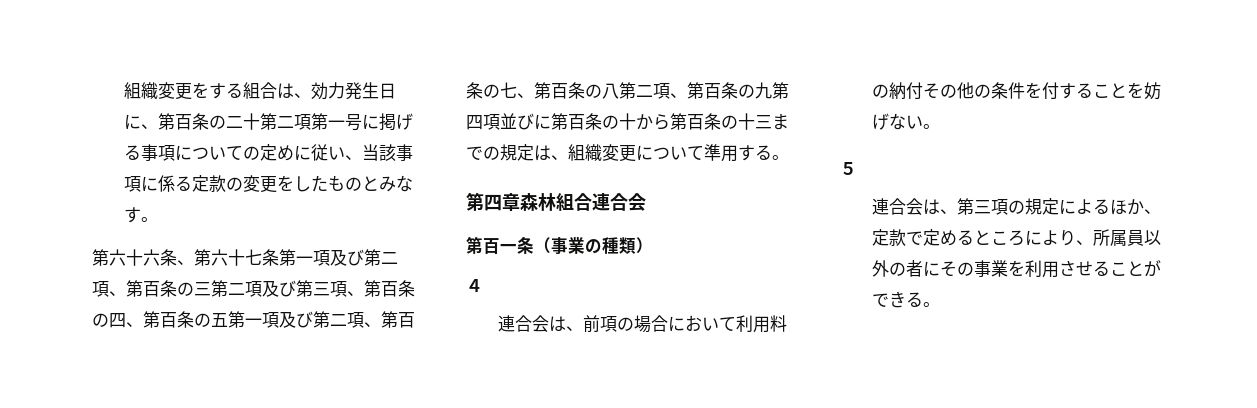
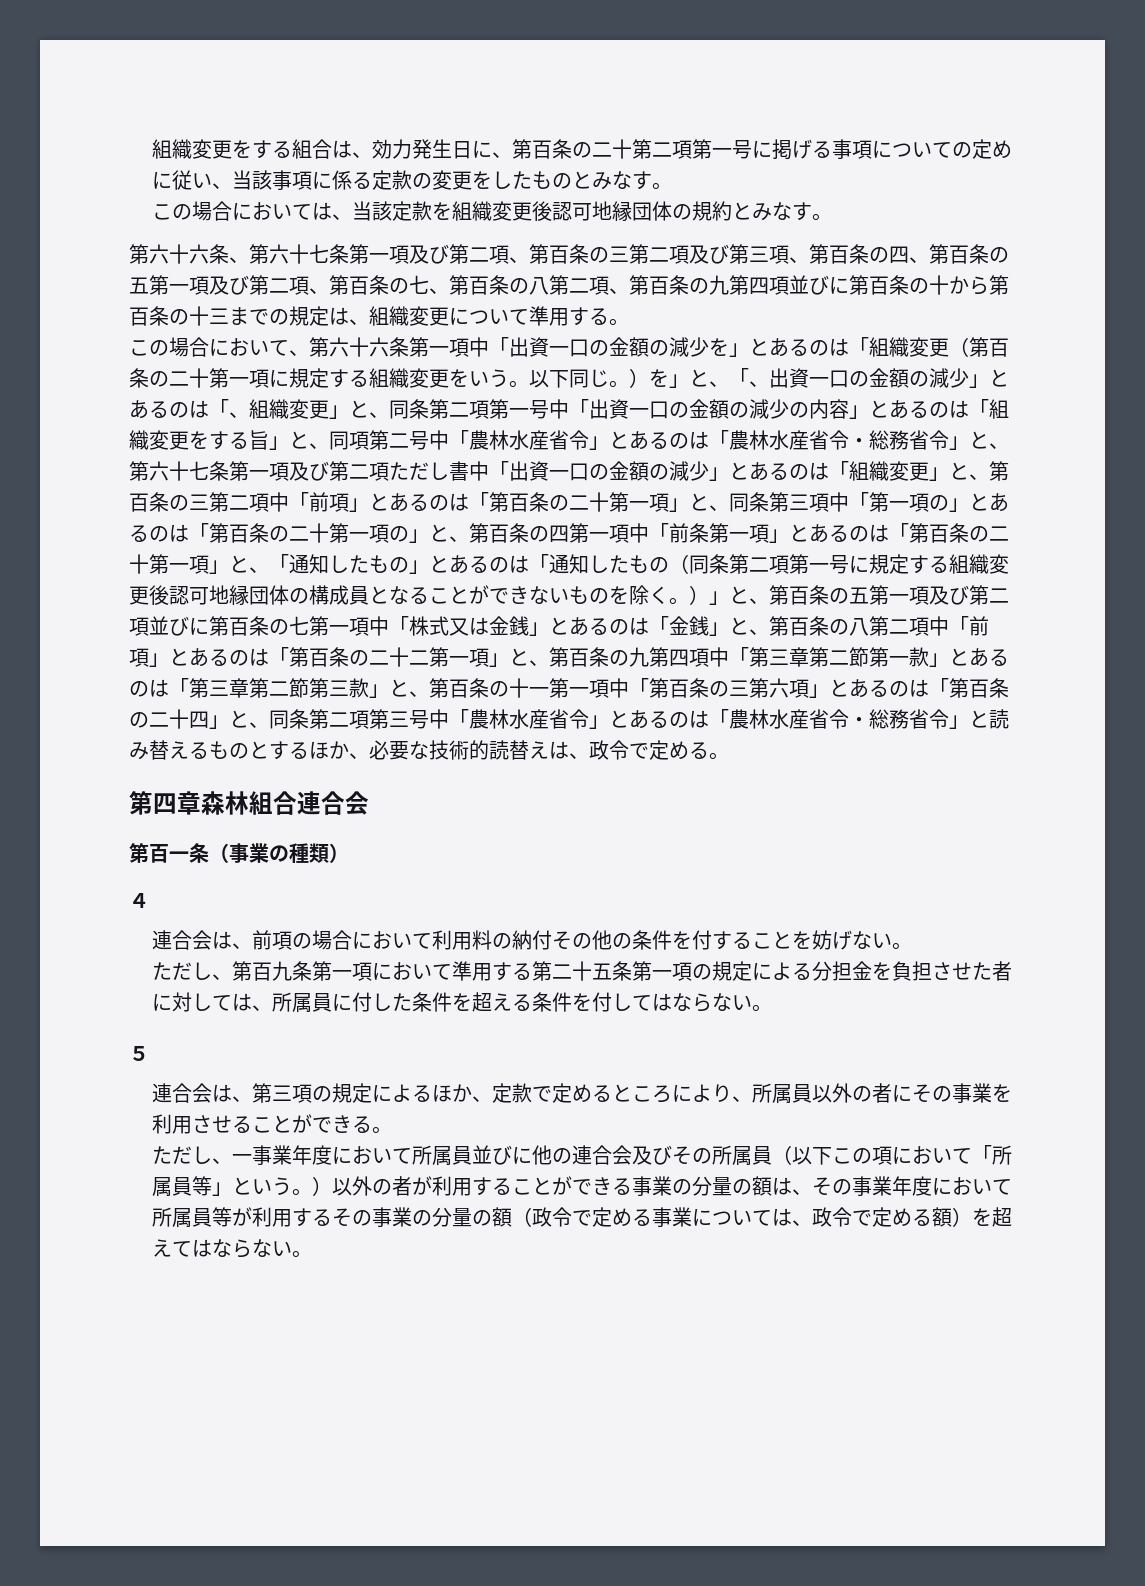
(158, 219) none -> [152,201,833,221] // この場合においては、当該定款を組織変更後認可地縁団体の規約とみなす。
(789, 157) none -> [129,337,1009,357] [129,368,1009,388] [129,399,1009,419] [129,430,1009,450] [129,461,1009,481] [129,492,1009,512] [129,523,1009,543] [129,554,1009,574] [129,585,1009,605] [129,616,989,636] [129,647,1009,667] [129,678,1009,698] [129,709,1009,729] [129,740,729,760] // この場合において、第六十六条第一項中「出資一口の金額の減少を」とあるのは「組織変更（第百条の二十第一項に規定する組織変更をいう。以下同じ。）を」と、「、出資一口の金額の減少」とあるのは「、組織変更」と、同条第二項第一号中「出資一口の金額の減少の内容」とあるのは「組織変更をする旨」と、同項第二号中「農林水産省令」とあるのは「農林水産省令・総務省令」と、第六十七条第一項及び第二項ただし書中「出資一口の金額の減少」とあるのは「組織変更」と、第百条の三第二項中「前項」とあるのは「第百条の二十第一項」と、同条第三項中「第一項の」とあるのは「第百条の二十第一項の」と、第百条の四第一項中「前条第一項」とあるのは「第百条の二十第一項」と、「通知したもの」とあるのは「通知したもの（同条第二項第一号に規定する組織変更後認可地縁団体の構成員となることができないものを除く。）」と、第百条の五第一項及び第二項並びに第百条の七第一項中「株式又は金銭」とあるのは「金銭」と、第百条の八第二項中「前項」とあるのは「第百条の二十二第一項」と、第百条の九第四項中「第三章第二節第一款」とあるのは「第三章第二節第三款」と、第百条の十一第一項中「第百条の三第六項」とあるのは「第百条の二十四」と、同条第二項第三号中「農林水産省令」とあるのは「農林水産省令・総務省令」と読み替えるものとするほか、必要な技術的読替えは、政令で定める。
(940, 126) none -> [152,961,1013,981] [152,992,773,1013] // ただし、第百九条第一項において準用する第二十五条第一項の規定による分担金を負担させた者に対しては、所属員に付した条件を超える条件を付してはならない。
(940, 304) none -> [152,1145,1013,1166] [152,1176,1013,1197] [152,1207,1013,1228] [152,1239,313,1258] // ただし、一事業年度において所属員並びに他の連合会及びその所属員（以下この項において「所属員等」という。）以外の者が利用することができる事業の分量の額は、その事業年度において所属員等が利用するその事業の分量の額（政令で定める事業については、政令で定める額）を超えてはならない。

